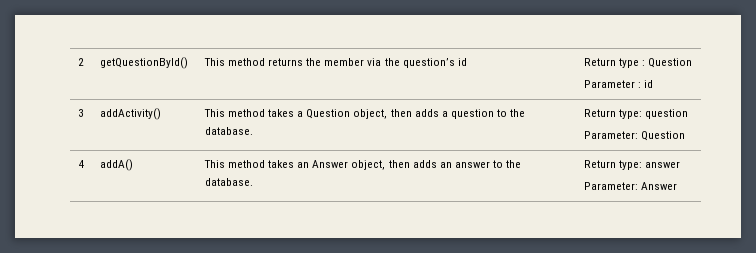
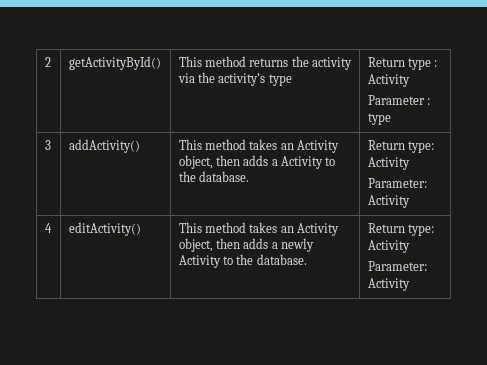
[99,57,188,69] getQuestionById() -> [68,56,161,70] getActivityById()
[324,58,365,66] member -> [312,57,353,70] activity
[402,58,467,68] question’s id -> [218,73,292,86] activity’s type
[648,58,693,68] Question -> [367,74,410,87] Activity
[644,80,654,88] id -> [367,113,391,125] type
[297,109,526,119] [204,127,253,135] [583,109,689,119] [583,131,686,141] a Question object, then adds a question to the database. | Return type: question // Parameter: Question -> [280,140,340,153] [178,155,336,169] [178,171,249,182] [367,140,434,153] [367,157,410,170] [367,178,427,188] [367,195,410,208] an Activity object, then adds a Activity to the database. | Return type: Activity // Parameter: Activity
[99,159,133,171] [203,160,522,170] [204,178,253,186] [583,160,681,170] [583,182,678,190] addA() | This method takes an Answer object, then adds an answer to the database. | Return type: answer // Parameter: Answer -> [68,222,141,236] [178,222,340,236] [178,238,315,252] [178,254,307,268] [367,223,434,236] [367,240,410,253] [367,261,427,271] [367,278,410,291] editActivity() | This method takes an Activity object, then adds a newly Activity to the database. | Return type: Activity // Parameter: Activity

